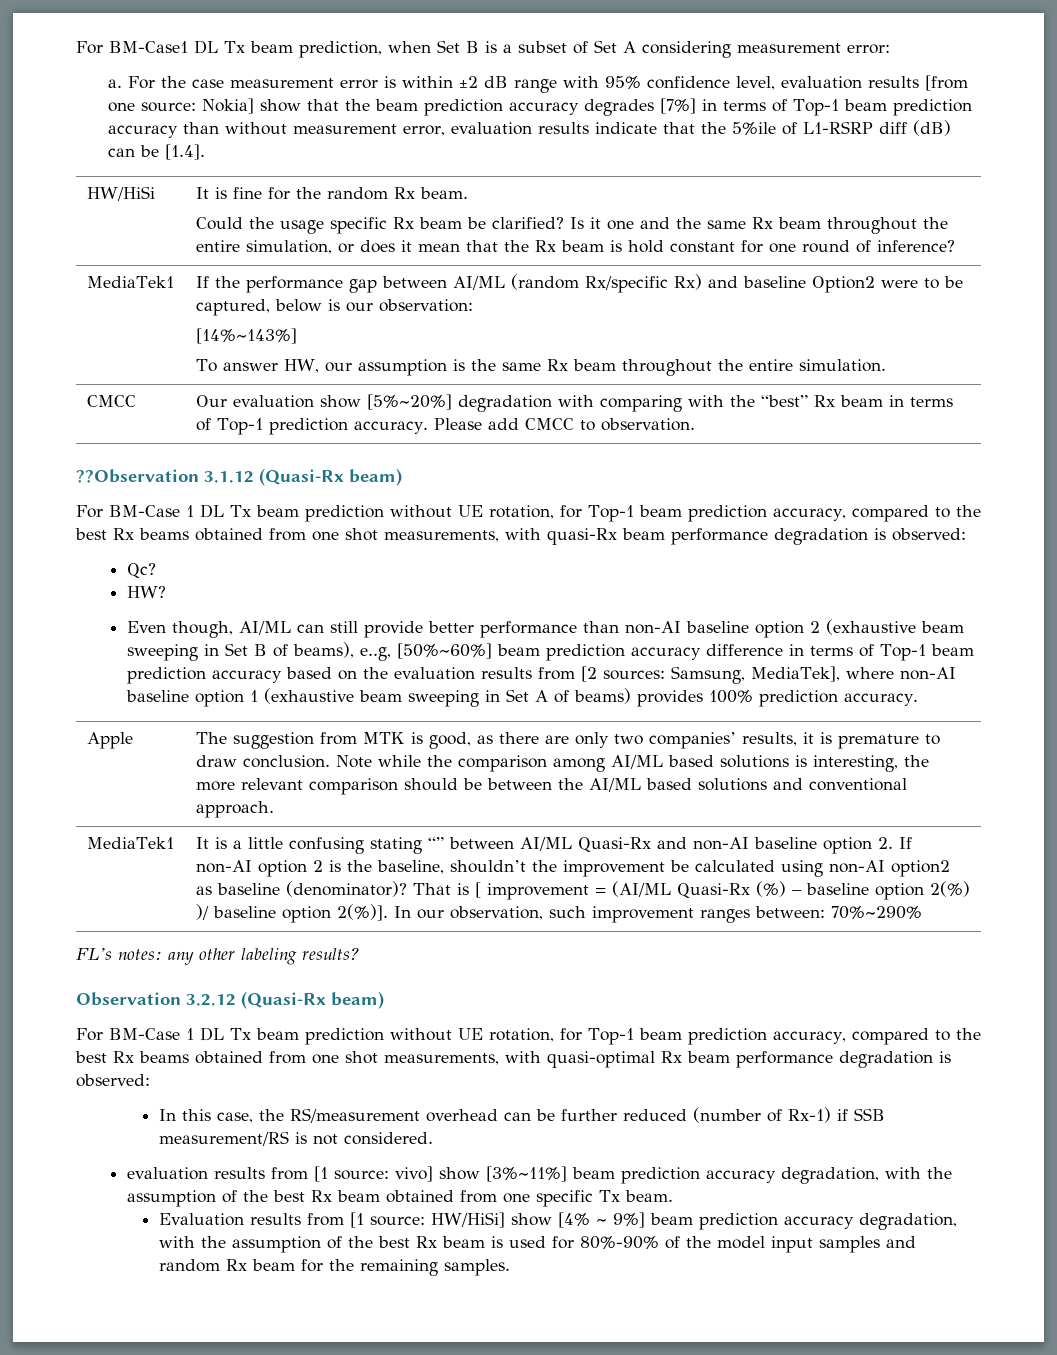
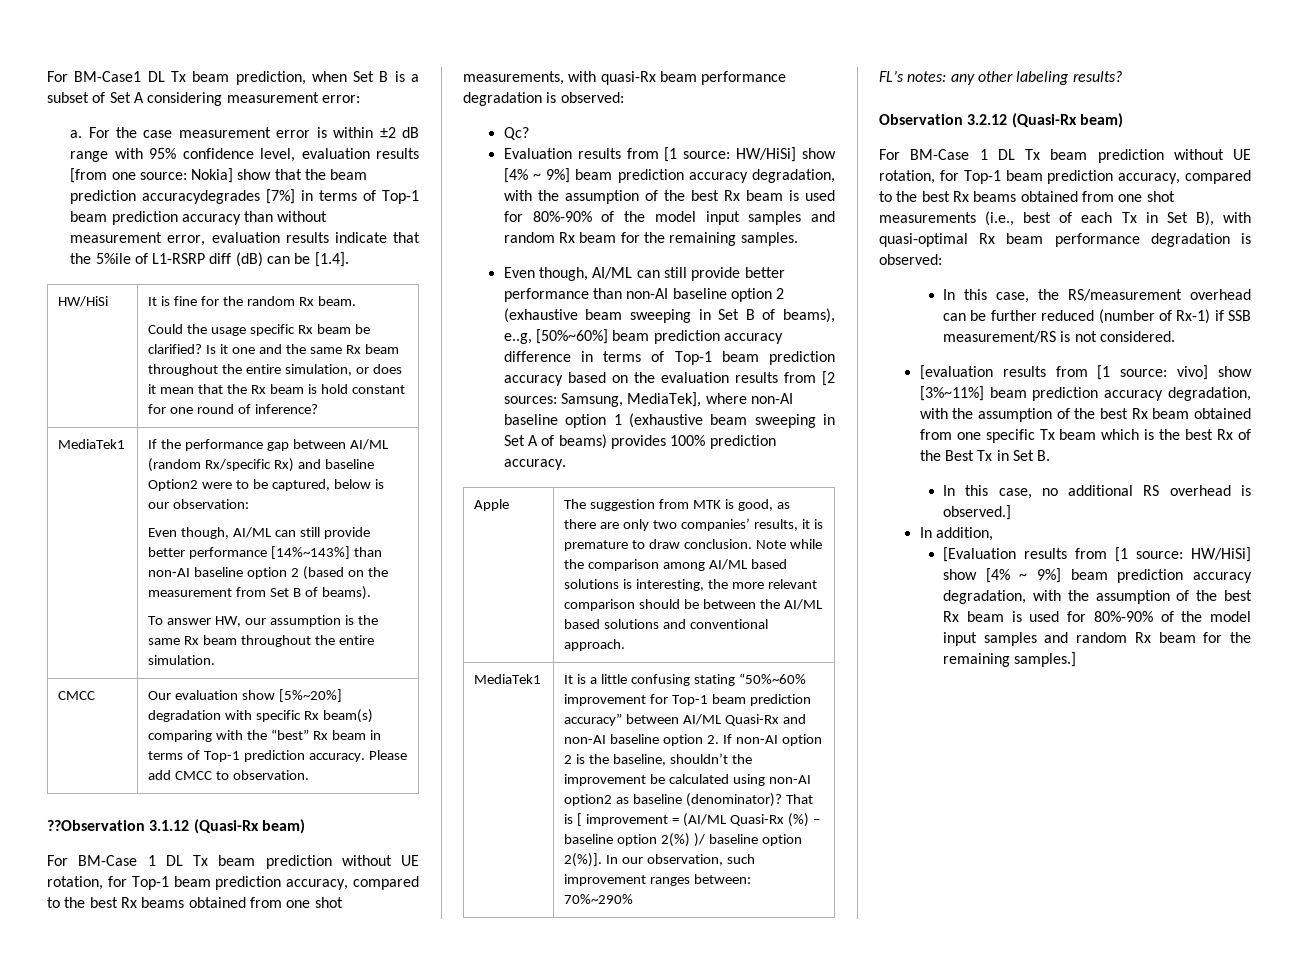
[508,99,654,116] accuracy degrades -> [142,190,261,204] accuracydegrades
[195,328,297,344] [14%~143%] -> [148,527,370,539] [148,546,383,559] [148,566,388,580] [148,586,371,600] Even though, AI/ML can still provide better performance [14%~143%] than non-AI baseline option 2 (based on the measurement from Set B of beams).
(594, 401) none -> [256,709,373,723] specific Rx beam(s)
[126,586,166,598] HW? -> [503,147,836,162] [503,168,835,183] [503,190,835,204] [503,211,835,225] [503,232,798,246] Evaluation results from [1 source: HW/HiSi] show [4% ~ 9%] beam prediction accuracy degradation, with the assumption of the best Rx beam is used for 80%-90% of the model input samples and random Rx beam for the remaining samples.
[427,837,444,849] “” -> [738,673,806,684] [564,694,811,706] [564,713,623,726] “50%~60% improvement for Top-1 beam prediction accuracy”
[384,1053,499,1065] measurements, -> [879,211,1214,226] measurements (i.e., best of each Tx in Set B),
[126,1167,208,1180] evaluation -> [919,365,993,380] [evaluation
[624,1190,673,1202] [158,1213,244,1226] beam. // Evaluation -> [1059,429,1251,440] [919,450,1051,461] [943,485,1251,499] [943,505,1012,520] [919,527,994,541] [943,547,1017,562] beam which is the best Rx of the Best Tx in Set B. // In this case, no additional RS overhead is observed.] // In addition, // [Evaluation
[443,1259,510,1276] samples. -> [1014,652,1077,667] samples.]

